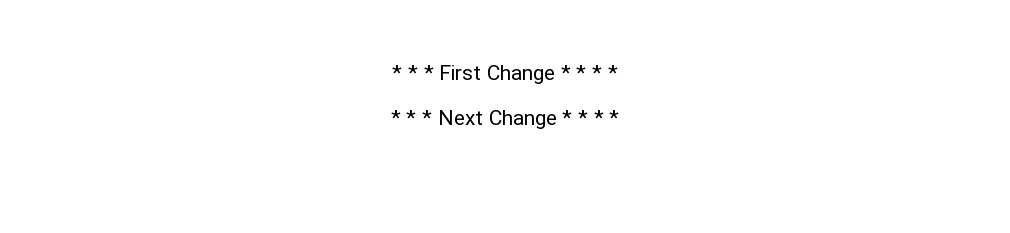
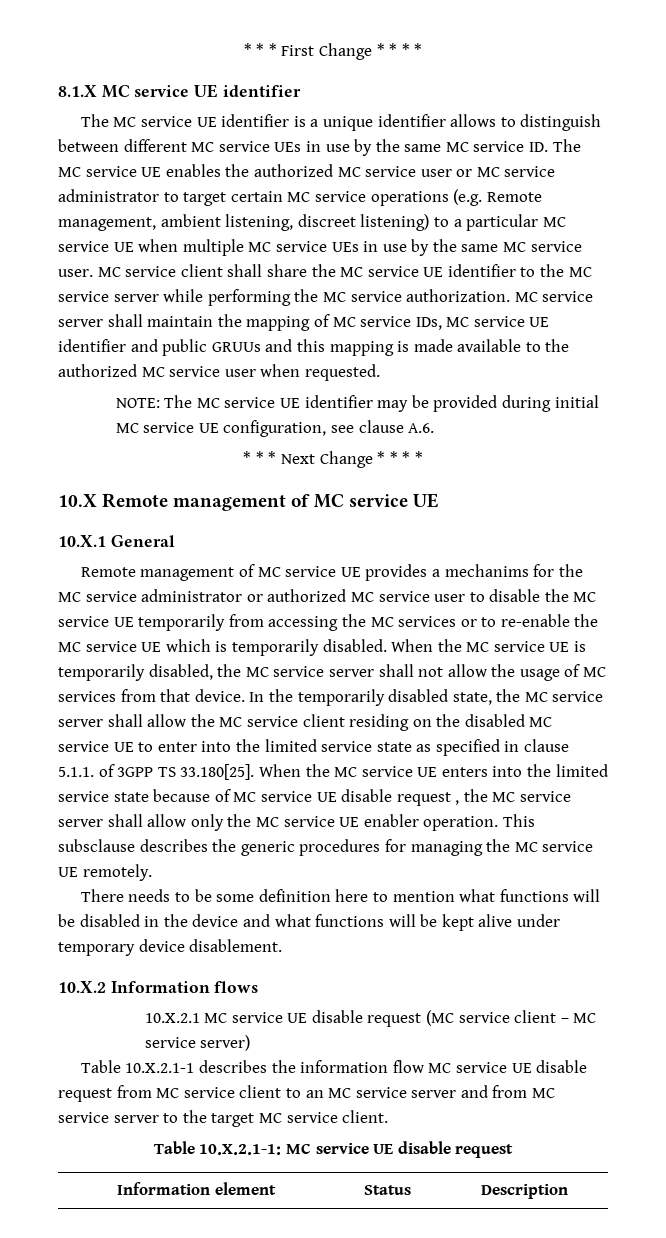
(618, 72) none -> [58,84,301,98] [80,114,602,131] [58,139,581,156] [58,164,556,177] [58,189,542,206] [58,214,566,231] [58,239,582,256] [58,264,592,277] [58,289,594,306] [58,314,550,331] [58,339,570,356] [58,364,380,381] [115,395,599,412] [115,420,435,437] // 8.1.X MC service UE identifier // The MC service UE identifier is a unique identifier allows to distinguish between different MC service UEs in use by the same MC service ID. The MC service UE enables the authorized MC service user or MC service administrator to target certain MC service operations (e.g. Remote management, ambient listening, discreet listening) to a particular MC service UE when multiple MC service UEs in use by the same MC service user. MC service client shall share the MC service UE identifier to the MC service server while performing the MC service authorization. MC service server shall maintain the mapping of MC service IDs, MC service UE identifier and public GRUUs and this mapping is made available to the authorized MC service user when requested. // NOTE: The MC service UE identifier may be provided during initial MC service UE configuration, see clause A.6.
(620, 117) none -> [58,493,439,511] [58,535,175,547] [80,564,583,581] [58,589,597,602] [58,614,599,631] [58,639,587,656] [58,664,607,681] [58,689,604,706] [58,714,553,731] [58,739,570,756] [58,764,608,780] [58,789,572,806] [58,814,535,831] [58,839,594,856] [58,864,152,881] [80,889,601,902] [58,914,561,931] [58,939,283,956] [58,981,259,993] [144,1010,597,1027] [144,1035,251,1051] [80,1060,588,1073] [58,1085,556,1102] [58,1110,389,1127] [153,1141,514,1158] [117,1182,276,1195] [363,1185,411,1195] [480,1184,568,1199] // 10.X Remote management of MC service UE // 10.X.1 General // Remote management of MC service UE provides a mechanims for the MC service administrator or authorized MC service user to disable the MC service UE temporarily from accessing the MC services or to re-enable the MC service UE which is temporarily disabled. When the MC service UE is temporarily disabled, the MC service server shall not allow the usage of MC services from that device. In the temporarily disabled state, the MC service server shall allow the MC service client residing on the disabled MC service UE to enter into the limited service state as specified in clause 5.1.1. of 3GPP TS 33.180[25]. When the MC service UE enters into the limited service state because of MC service UE disable request , the MC service server shall allow only the MC service UE enabler operation. This subsclause describes the generic procedures for managing the MC service UE remotely. // There needs to be some definition here to mention what functions will be disabled in the device and what functions will be kept alive under temporary device disablement. // 10.X.2 Information flows // 10.X.2.1 MC service UE disable request (MC service client – MC service server) // Table 10.X.2.1-1 describes the information flow MC service UE disable request from MC service client to an MC service server and from MC service server to the target MC service client. // Table 10.X.2.1-1: MC service UE disable request // Information element | Status | Description

